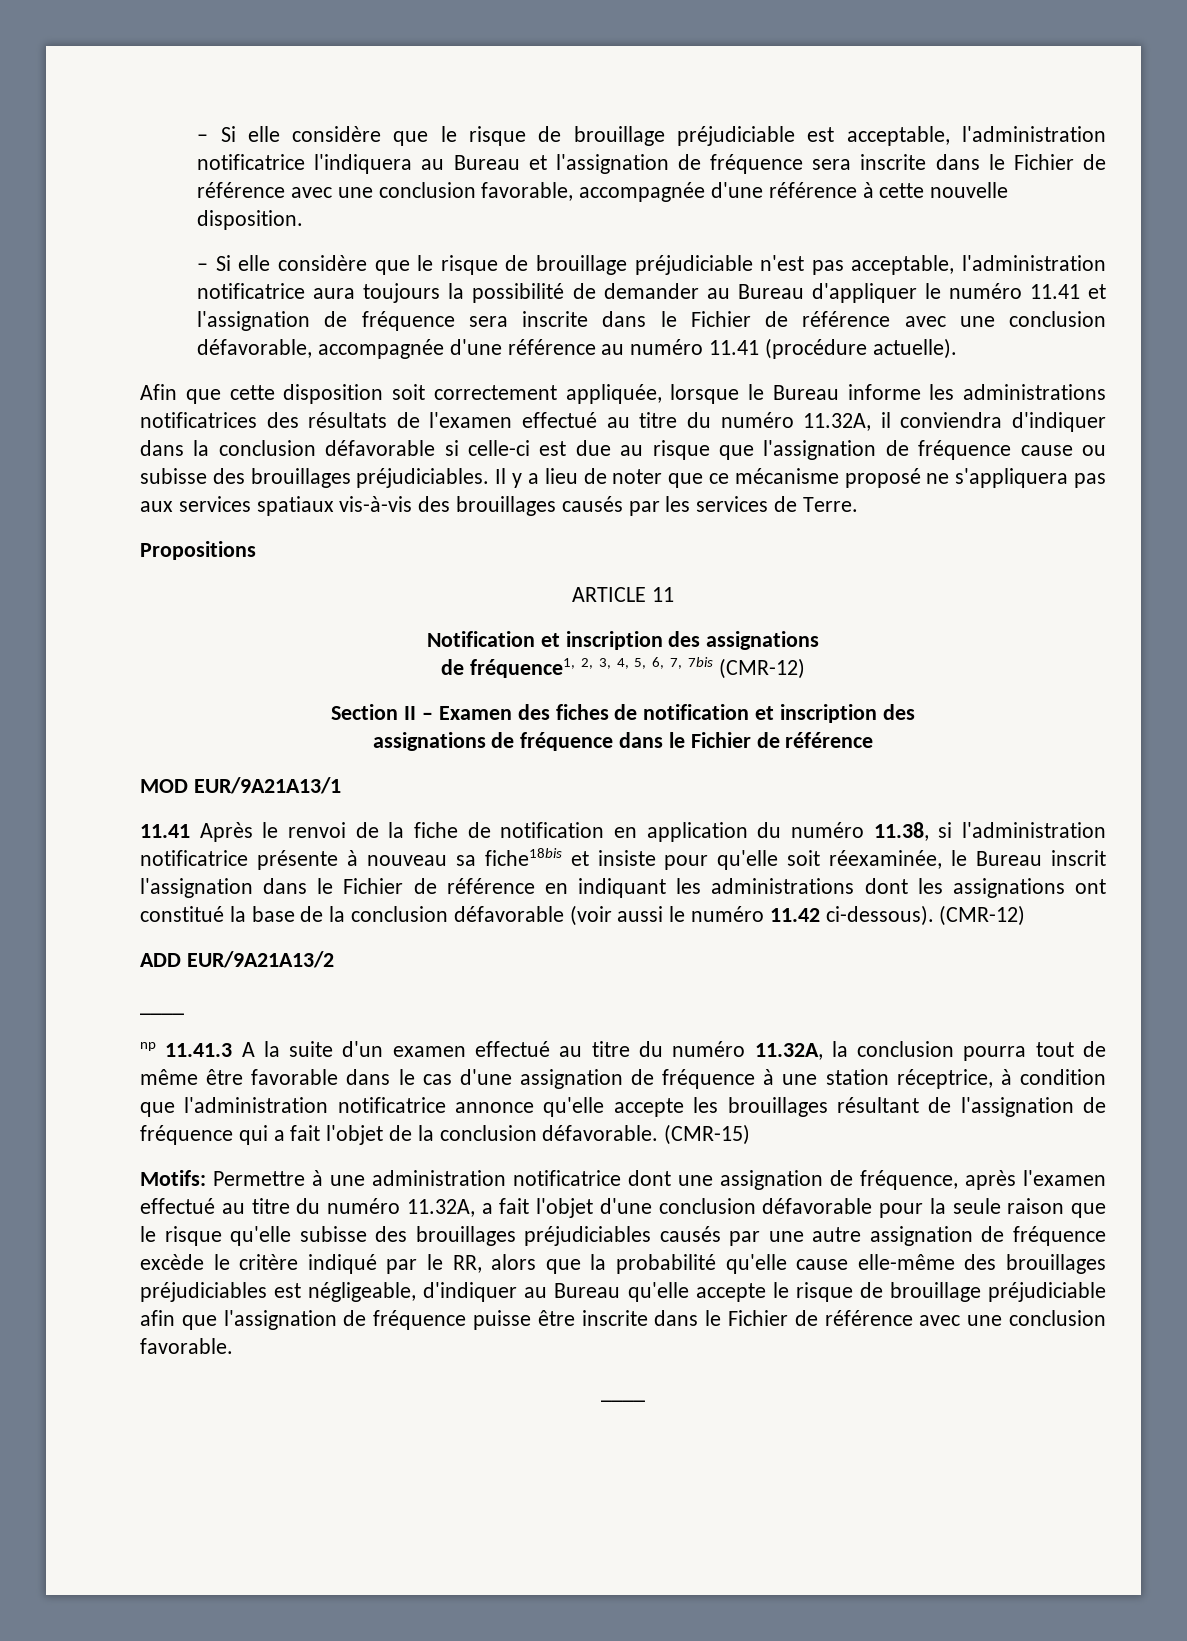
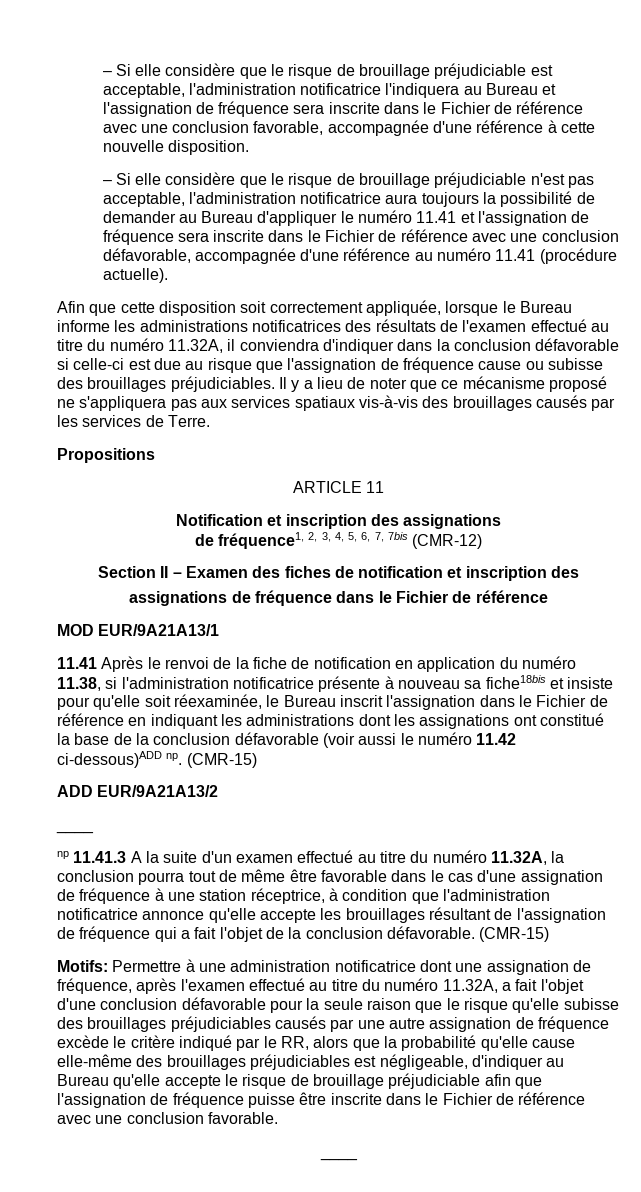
[825,905,1026,926] ci-dessous). (CMR-12) -> [57,751,257,768] ci-dessous)ADD np. (CMR-15)

